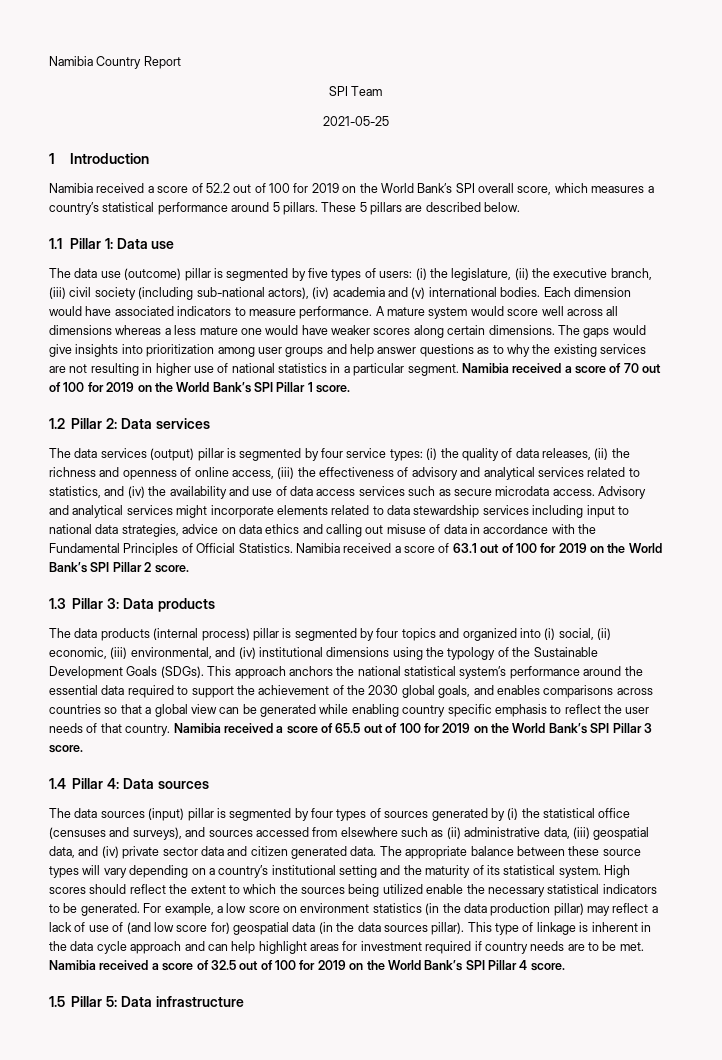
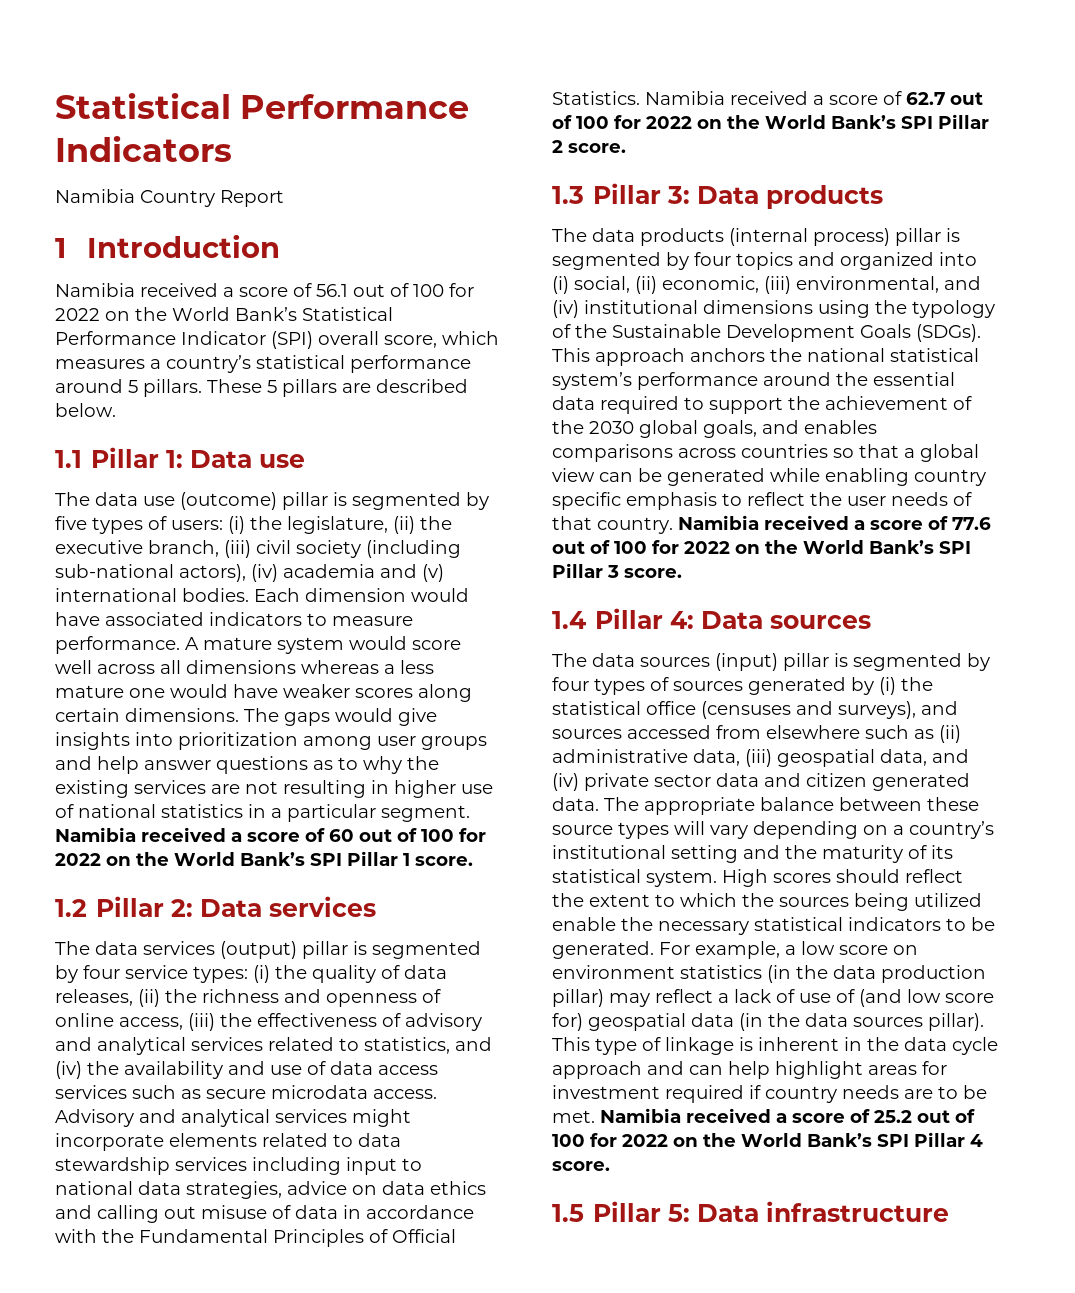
(49, 61) none -> [55,93,470,119] [55,136,232,162] Statistical Performance Indicators //
[328,86,383,96] [322,116,389,126] // SPI Team // 2021-05-25 -> (284, 198) none
[205,183,475,193] 52.2 out of 100 for 2019 on the World Bank’s SPI -> [316,283,474,297] [55,307,393,321] [55,331,313,349] 56.1 out of 100 for 2022 on the World Bank’s Statistical Performance Indicator (SPI)
[623,363,662,373] [49,382,135,392] 70 out of 100 for 2019 -> [329,828,486,842] [55,853,101,866] 60 out of 100 for 2022
[452,543,587,553] 63.1 out of 100 for 2019 -> [906,92,983,105] [552,115,692,129] 62.7 out of 100 for 2022
[335,723,471,733] 65.5 out of 100 for 2019 -> [952,517,991,530] [552,540,730,554] 77.6 out of 100 for 2022
[210,960,346,970] 32.5 out of 100 for 2019 -> [874,1109,975,1123] [552,1133,668,1147] 25.2 out of 100 for 2022

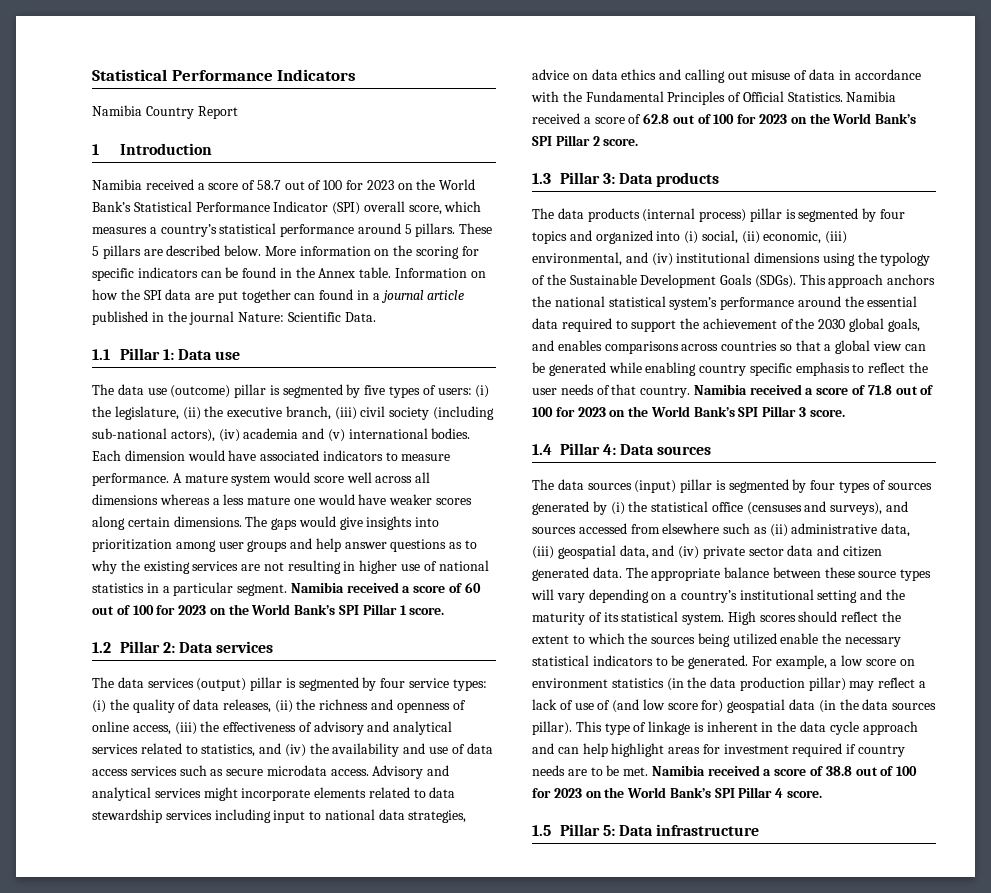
[316,283,474,297] [55,308,100,321] 56.1 out of 100 for 2022 -> [256,180,394,190] 58.7 out of 100 for 2023
(116, 410) none -> [264,245,479,259] [92,267,486,281] [92,289,465,303] [92,311,376,325] More information on the scoring for specific indicators can be found in the Annex table. Information on how the SPI data are put together can found in a journal article published in the journal Nature: Scientific Data.
[55,853,101,866] 2022 -> [178,605,207,615] 2023
[906,92,983,105] [552,115,692,129] 62.7 out of 100 for 2022 -> [643,113,788,124] 62.8 out of 100 for 2023
[952,517,991,530] [552,540,730,554] 77.6 out of 100 for 2022 -> [867,385,934,395] [532,407,606,417] 71.8 out of 100 for 2023
[874,1109,975,1123] [552,1133,668,1147] 25.2 out of 100 for 2022 -> [825,766,918,776] [532,788,582,798] 38.8 out of 100 for 2023

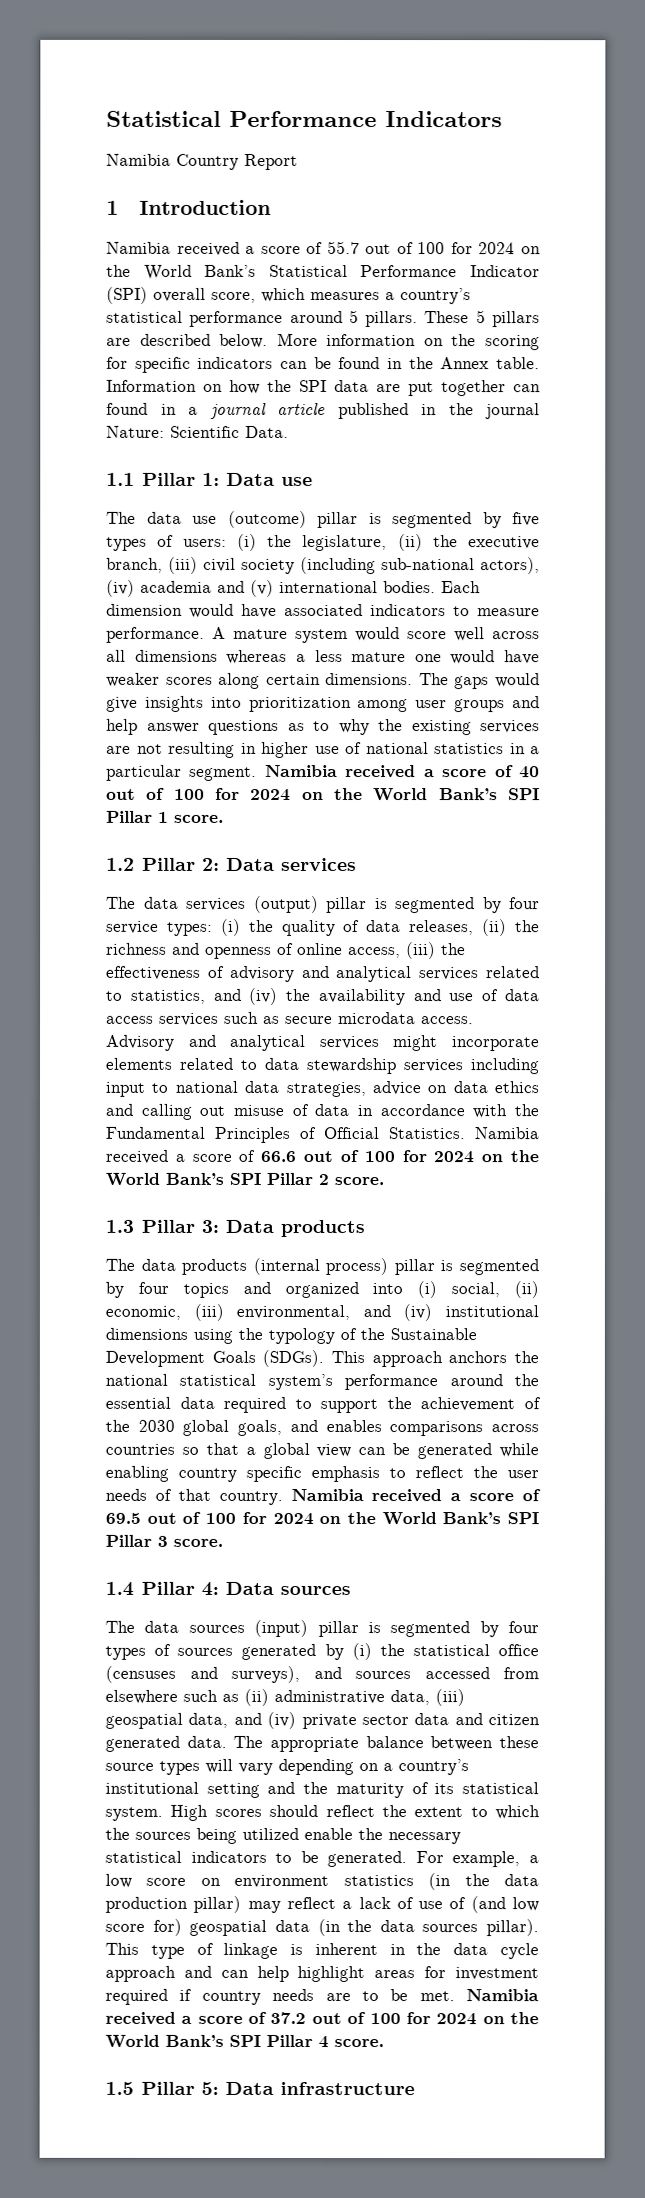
[256,180,394,190] 58.7 out of 100 for 2023 -> [326,241,516,255] 55.7 out of 100 for 2024
[464,582,481,593] [92,605,207,615] 60 out of 100 for 2023 -> [519,766,540,779] [106,787,292,801] 40 out of 100 for 2024
[643,113,788,124] 62.8 out of 100 for 2023 -> [260,1150,475,1164] 66.6 out of 100 for 2024
[867,385,934,395] [532,407,606,417] 71.8 out of 100 for 2023 -> [105,1511,314,1525] 69.5 out of 100 for 2024
[825,766,918,776] [532,788,582,798] 38.8 out of 100 for 2023 -> [270,2011,478,2026] 37.2 out of 100 for 2024

